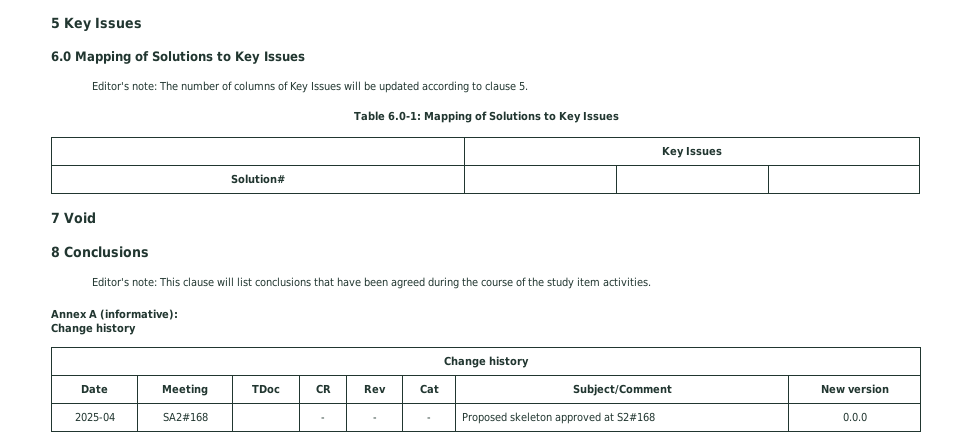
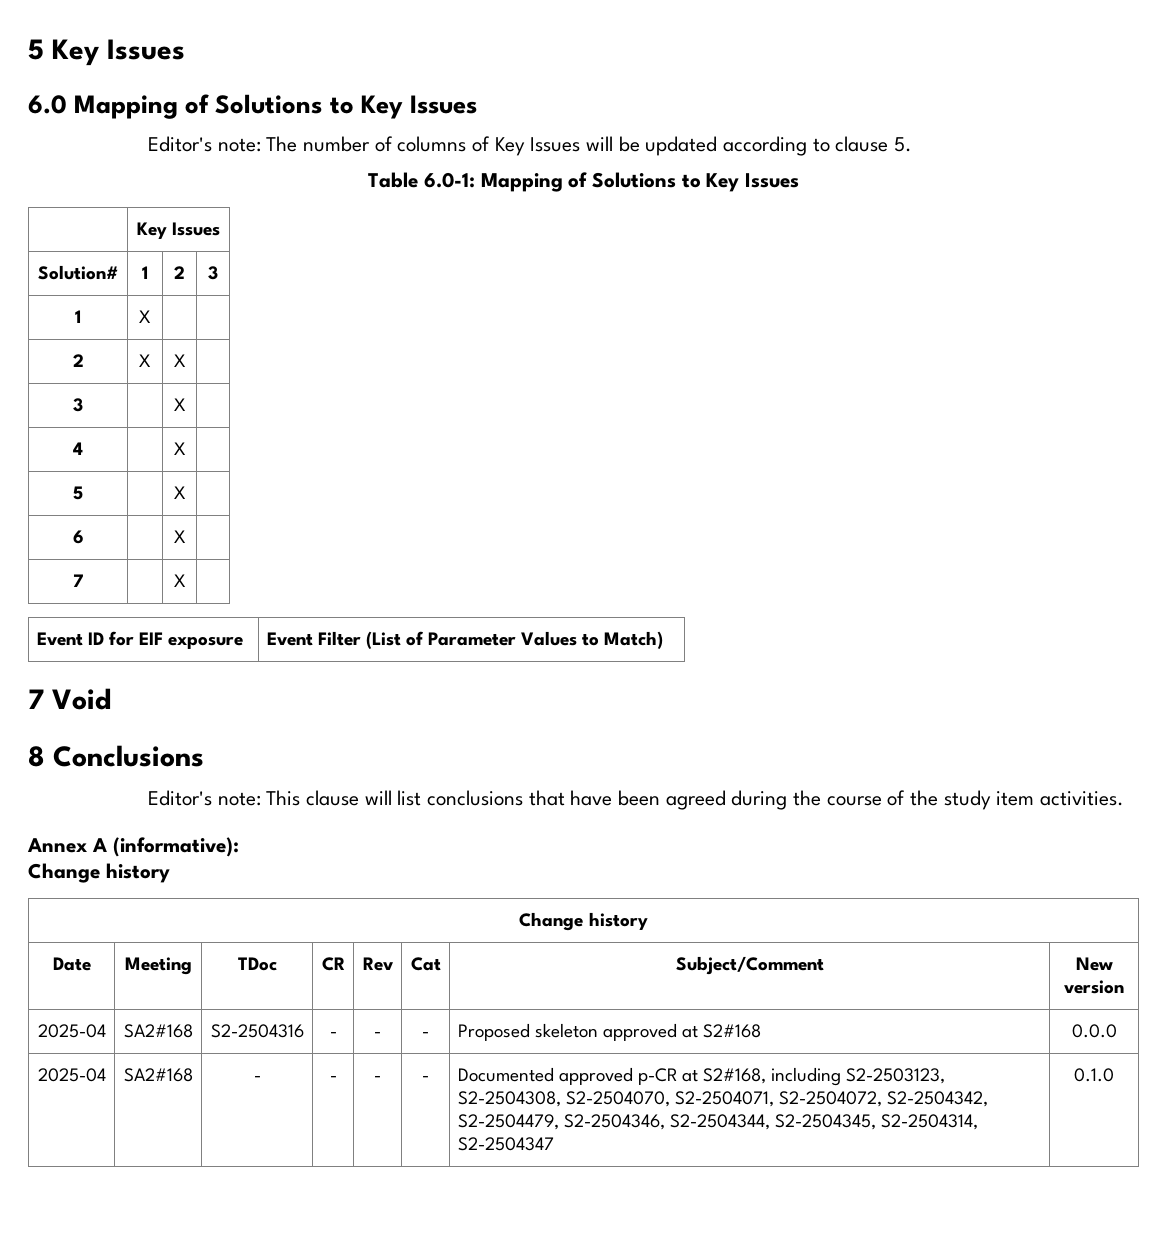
(285, 179) | | -> [142,266,148,279] [174,266,185,279] [208,266,218,280] [75,310,81,323] [139,310,151,323] [72,354,84,367] [139,354,151,367] [173,354,186,367] [73,398,83,412] [173,398,186,411] [73,442,83,455] [173,442,186,455] [73,486,83,500] [173,486,186,499] [72,530,84,544] [173,530,186,543] [73,574,83,587] [173,574,186,587] [36,631,244,649] [266,631,664,649] 1 | 2 | 3 // 1 | X | | // 2 | X | X | // 3 | | X | // 4 | | X | // 5 | | X | // 6 | | X | // 7 | | X | // Event ID for EIF exposure | Event Filter (List of Parameter Values to Match)
(208, 417) none -> [210,1024,304,1038] S2-2504316
(867, 417) none -> [37,1068,106,1082] [123,1068,193,1082] [253,1076,261,1081] [329,1076,337,1081] [374,1076,381,1081] [422,1076,429,1081] [457,1067,946,1086] [457,1091,989,1107] [457,1114,979,1130] [457,1137,554,1151] [1074,1068,1114,1082] // 2025-04 | SA2#168 | - | - | - | - | Documented approved p-CR at S2#168, including S2-2503123, S2-2504308, S2-2504070, S2-2504071, S2-2504072, S2-2504342, S2-2504479, S2-2504346, S2-2504344, S2-2504345, S2-2504314, S2-2504347 | 0.1.0

